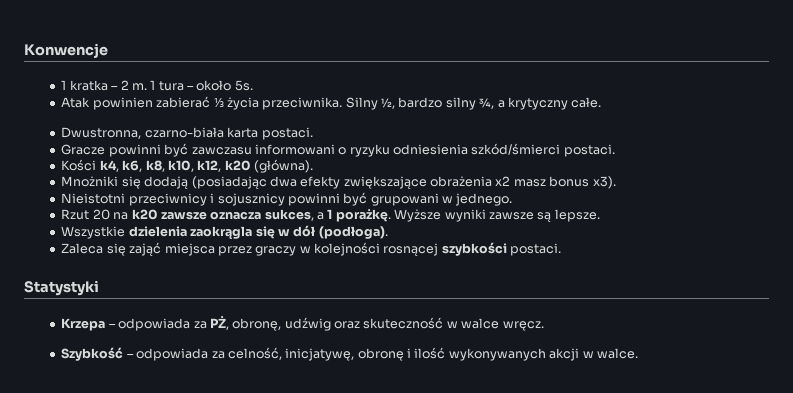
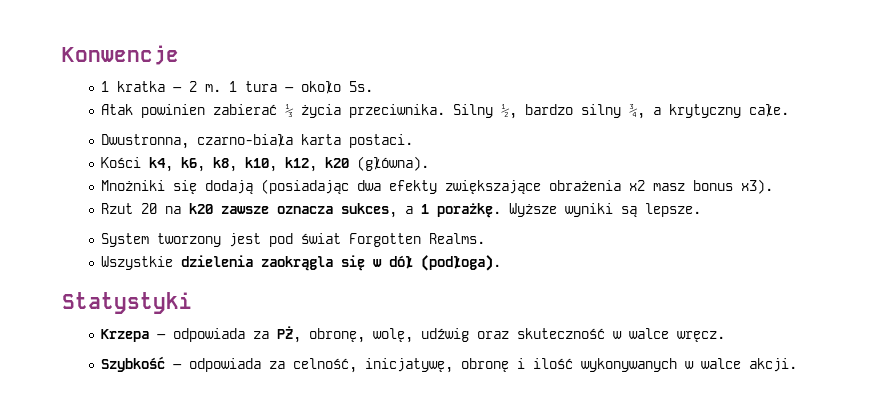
[61,143,615,157] // Gracze powinni być zawczasu informowani o ryzyku odniesienia szkód/śmierci postaci. -> (414, 141) none
[61,192,513,206] // Nieistotni przeciwnicy i sojusznicy powinni być grupowani w jednego. -> (774, 186) none
[488,212,534,220] zawsze -> (614, 210) none
(600, 215) none -> [101,233,486,247] // System tworzony jest pod świat Forgotten Realms.
[61,242,562,257] // Zaleca się zająć miejsca przez graczy w kolejności rosnącej szybkości postaci. -> (502, 263) none
(282, 324) none -> [373,328,414,343] wolę,
[549,348,638,361] akcji w walce. -> [685,358,798,372] w walce akcji.

